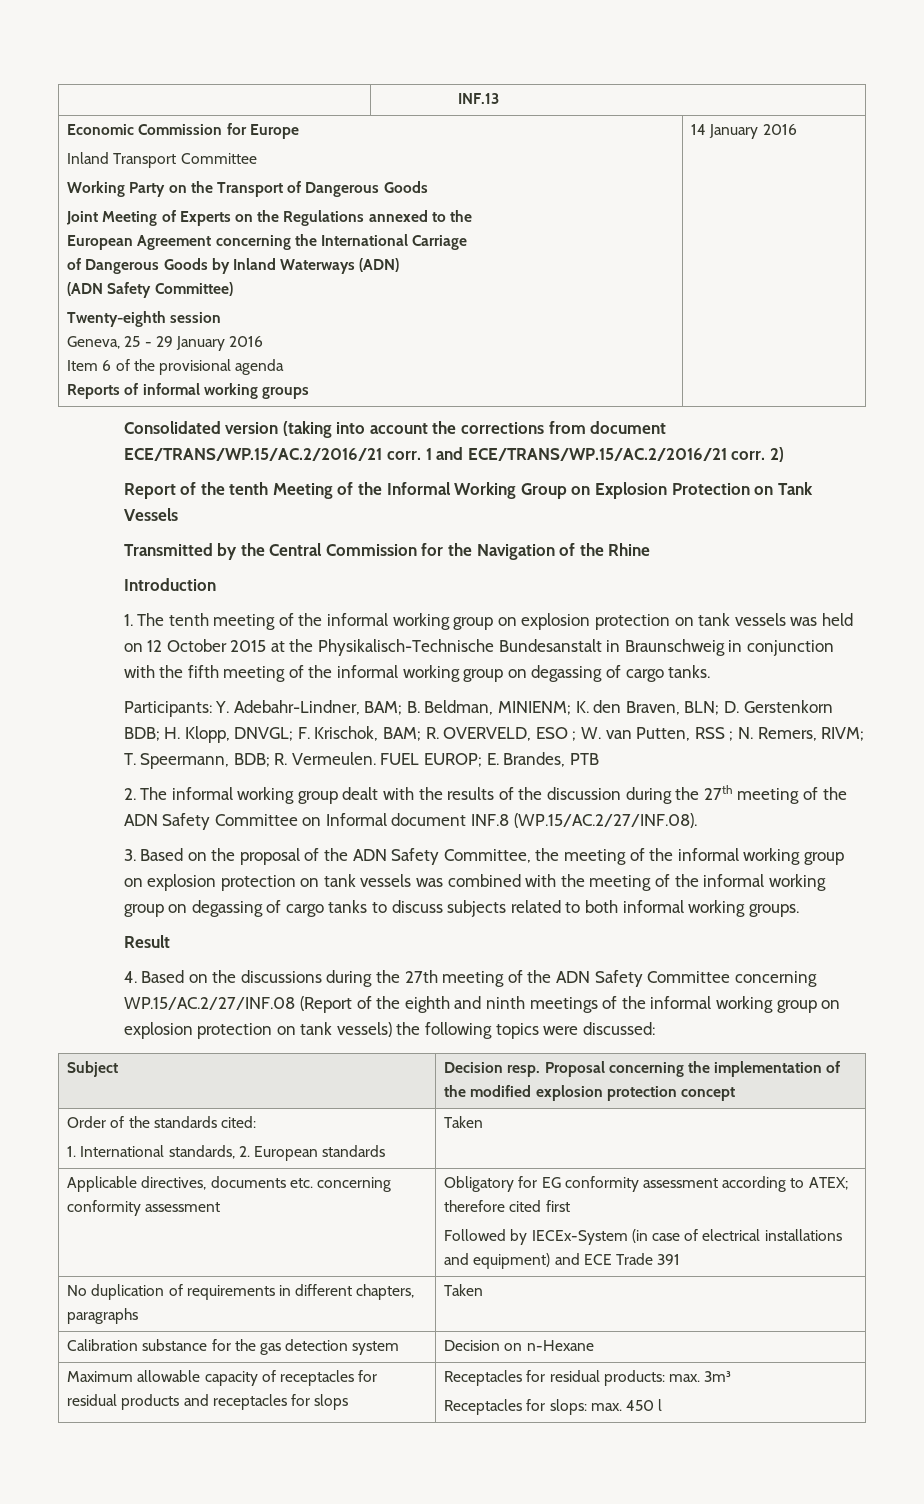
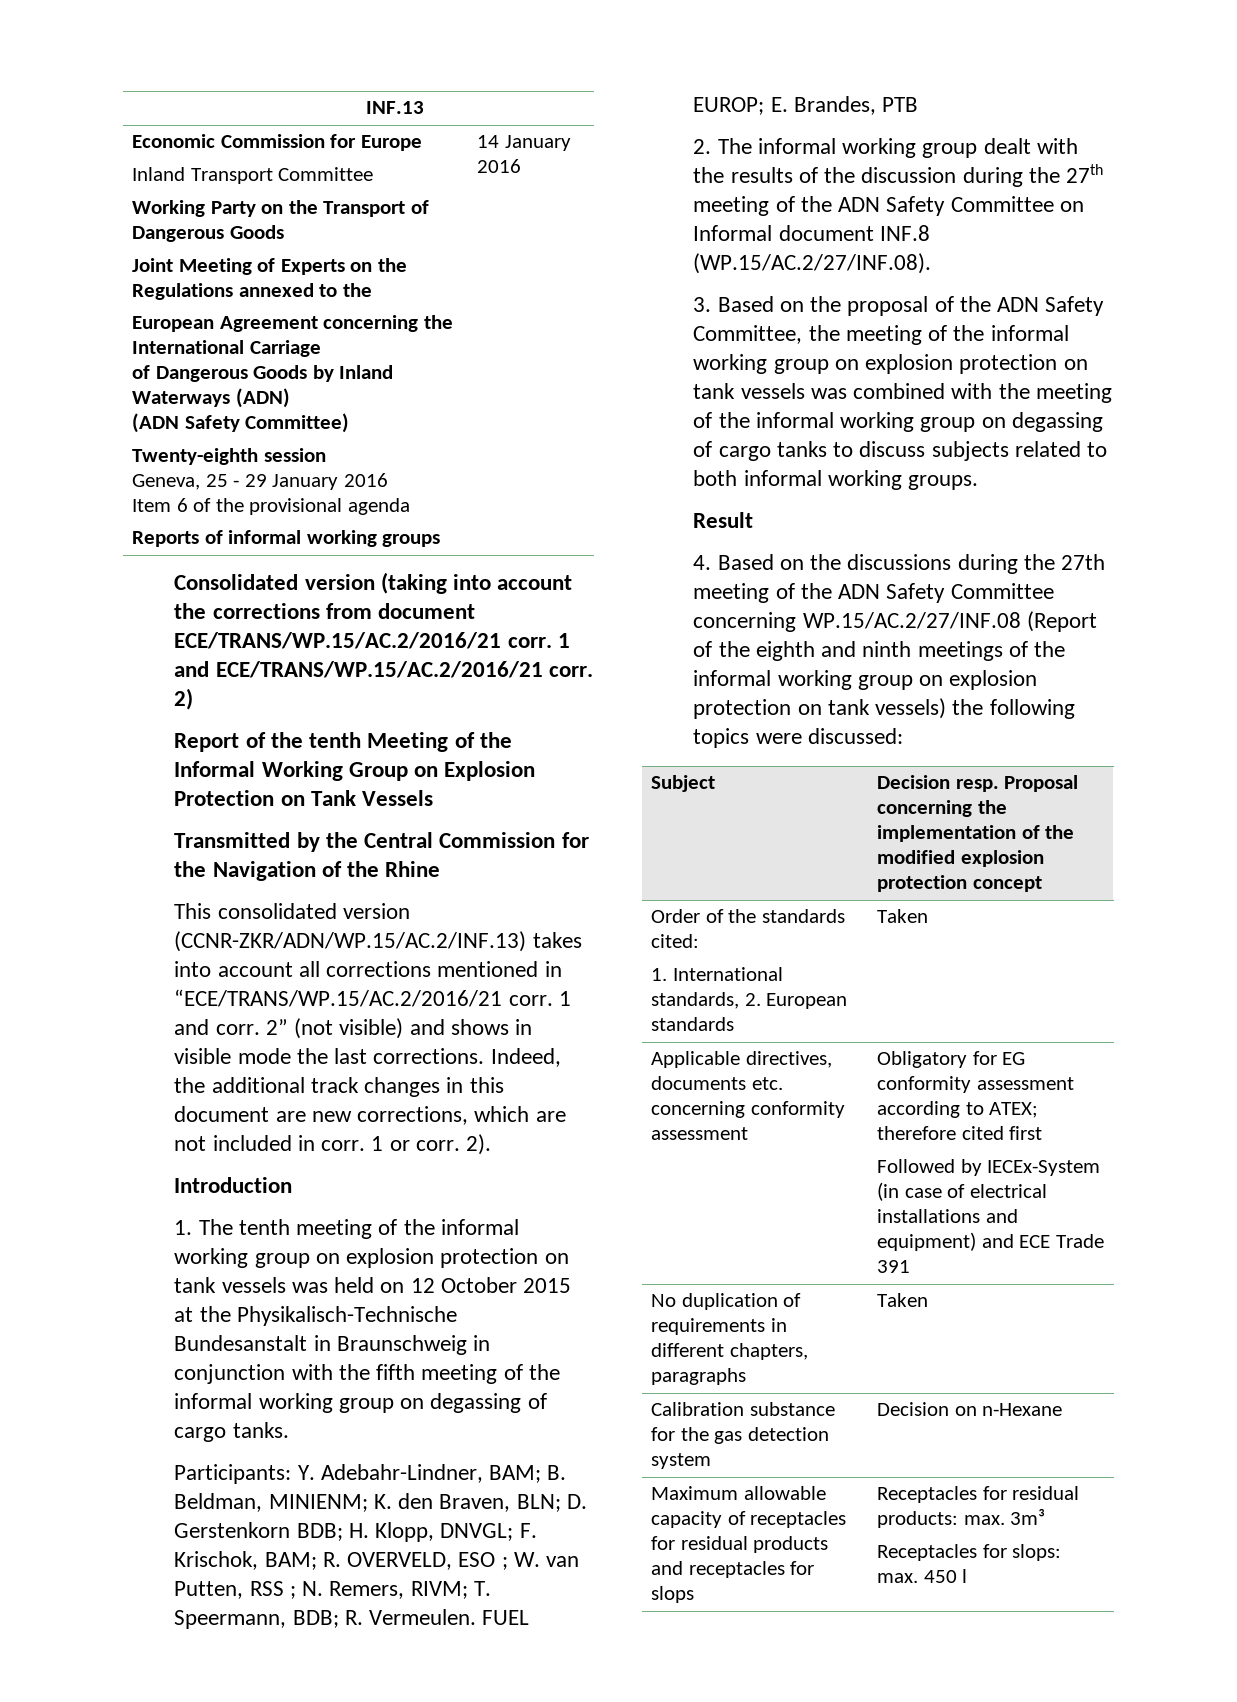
(651, 549) none -> [174,903,410,919] [174,931,582,952] [174,961,562,977] [174,989,571,1007] [174,1018,532,1039] [174,1048,561,1067] [174,1077,504,1097] [174,1106,566,1125] [174,1134,491,1155] // This consolidated version (CCNR-ZKR/ADN/WP.15/AC.2/INF.13) takes into account all corrections mentioned in “ECE/TRANS/WP.15/AC.2/2016/21 corr. 1 and corr. 2” (not visible) and shows in visible mode the last corrections. Indeed, the additional track changes in this document are new corrections, which are not included in corr. 1 or corr. 2).

